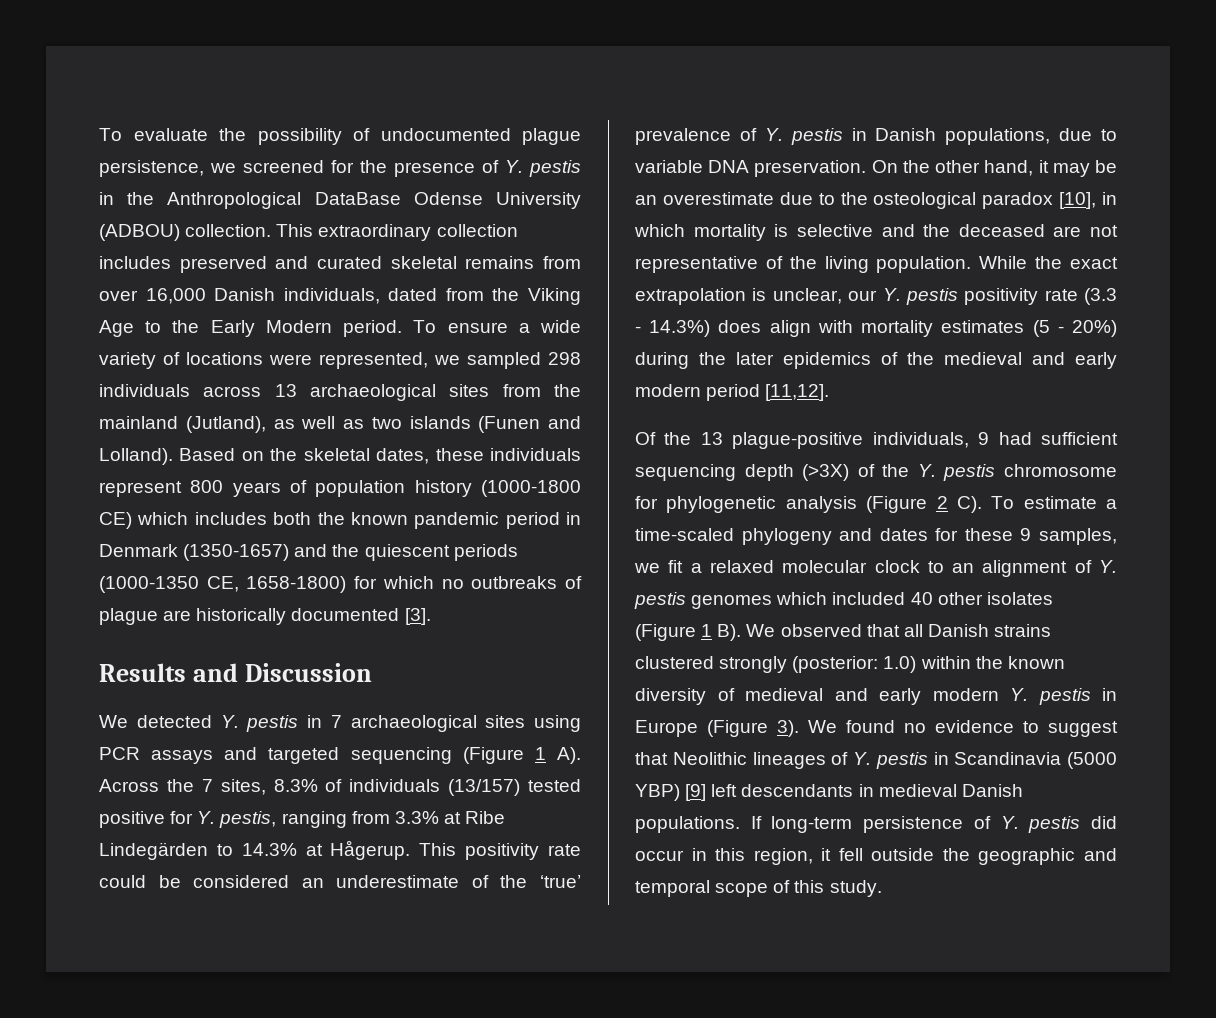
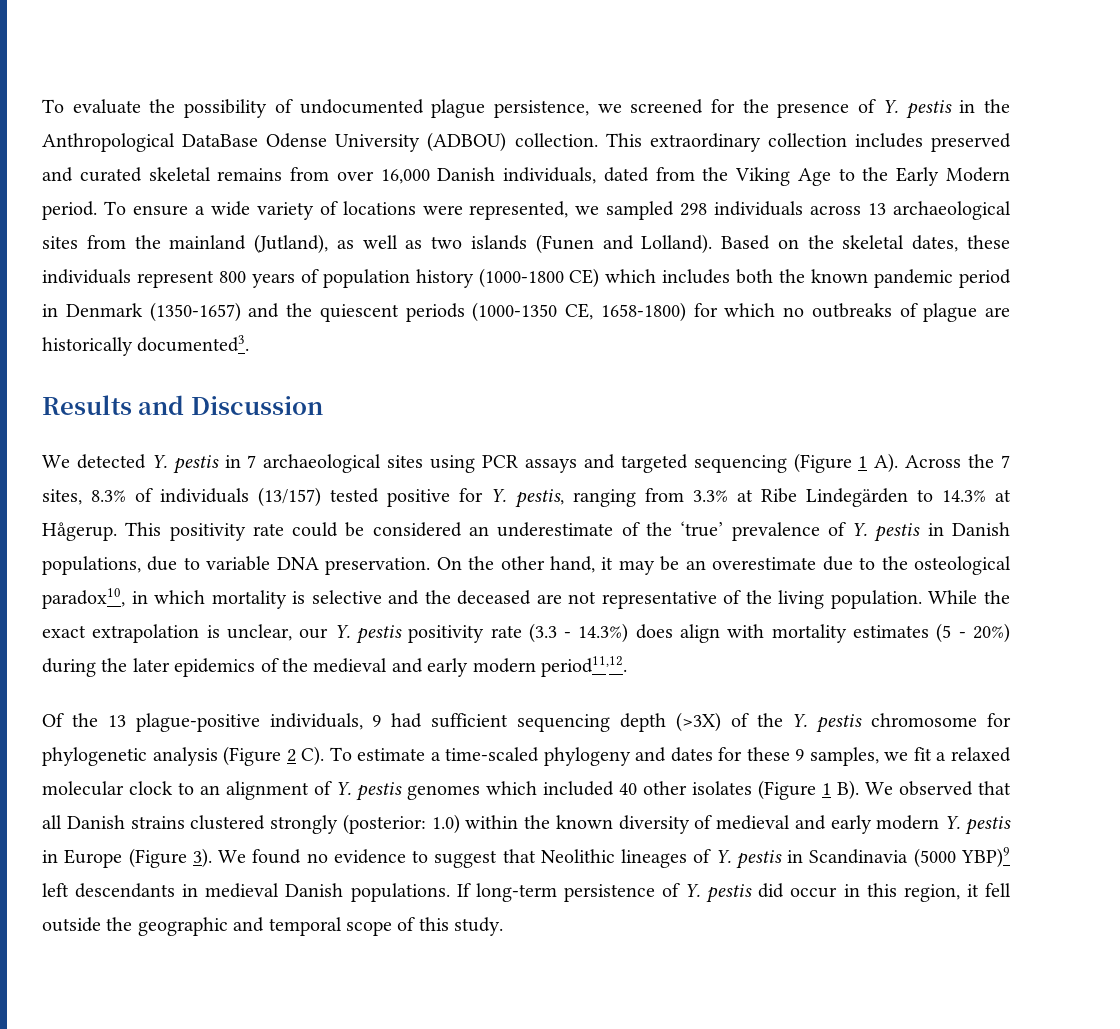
[291,608,431,625] documented [3]. -> [137,335,250,352] documented3.
[982,192,1097,209] paradox [10], -> [42,588,125,609] paradox10,
[706,384,830,401] period [11,12]. -> [540,656,627,677] period11,12.
[635,784,707,801] YBP) [9] -> [961,847,1011,868] YBP)9

